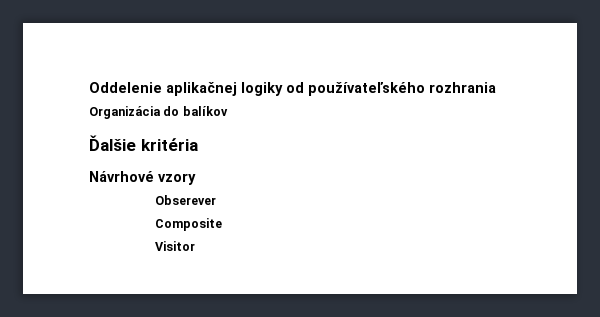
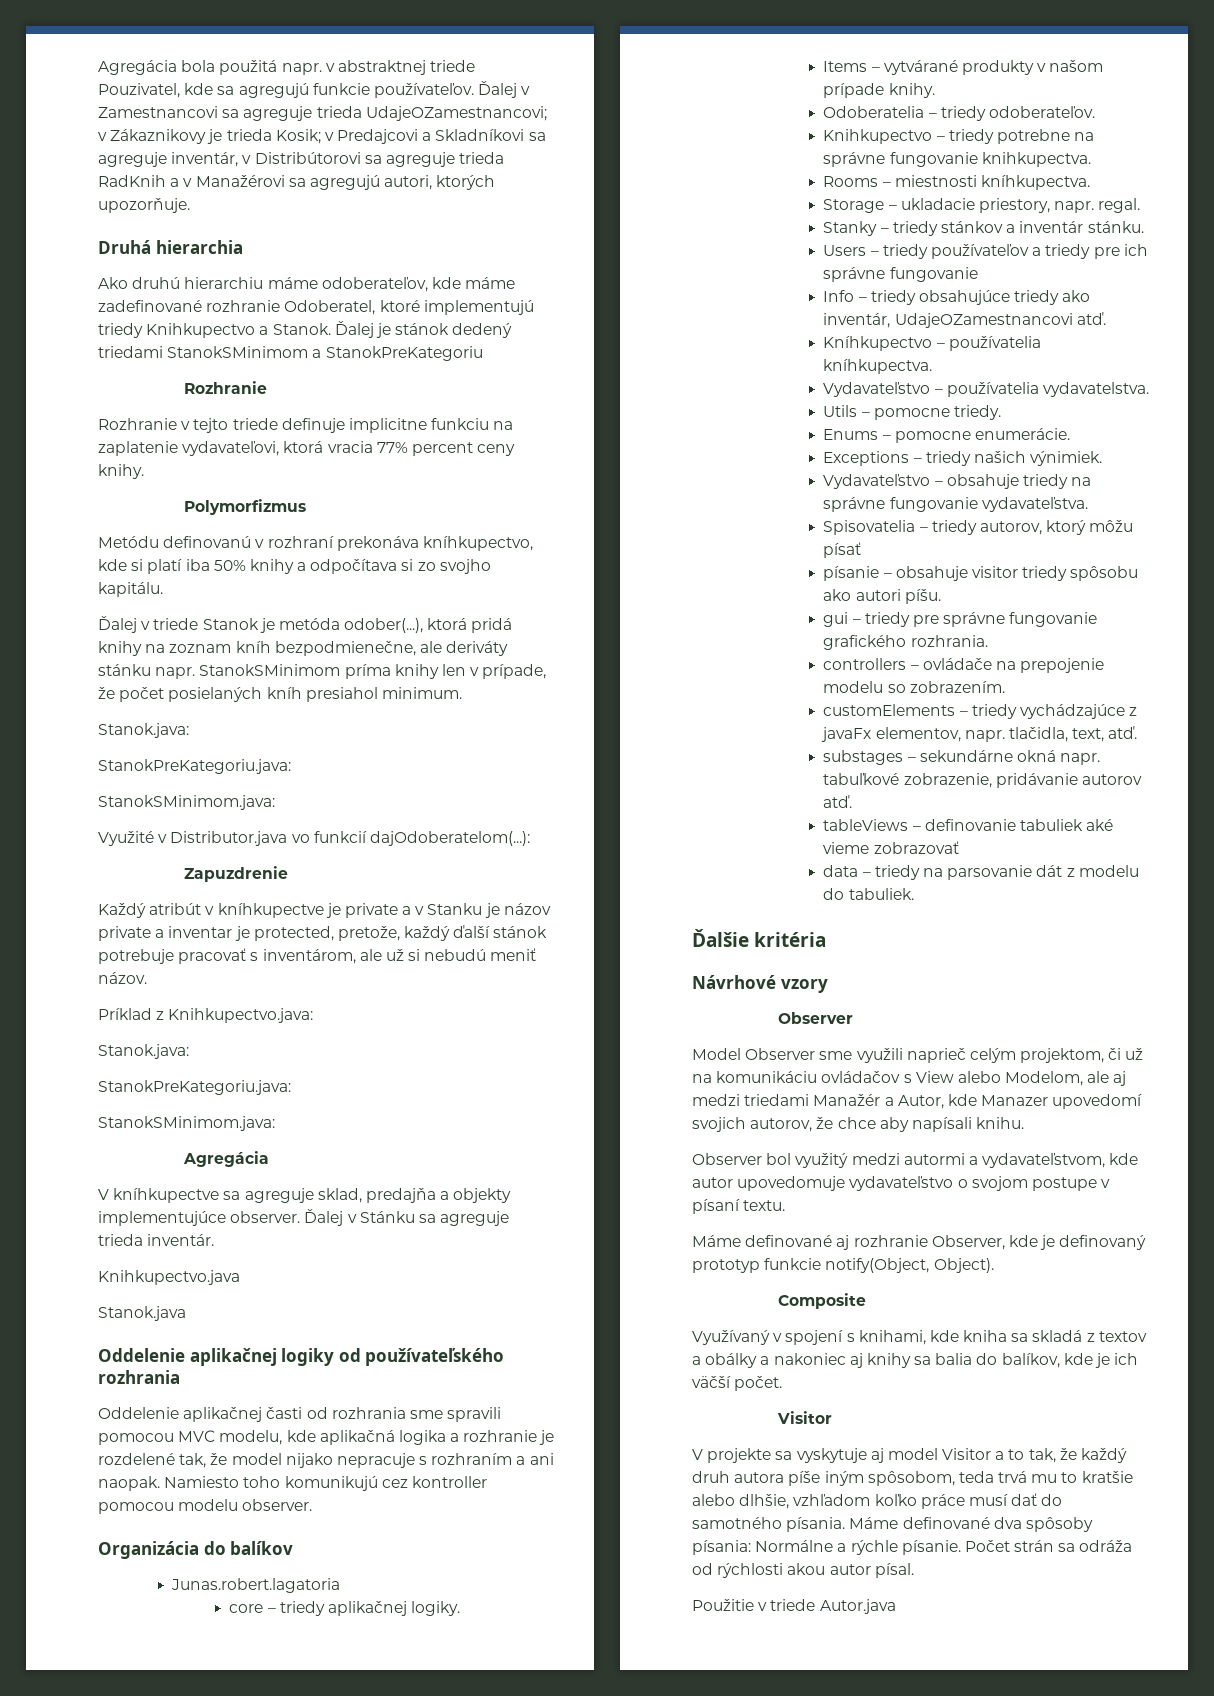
(89, 87) none -> [98,60,476,75] [98,81,531,98] [98,106,547,121] [98,129,546,144] [98,152,505,167] [98,175,496,190] [98,198,190,213] [98,240,243,254] [98,277,516,292] [98,300,534,315] [98,321,513,338] [98,346,483,361] [183,381,267,394] [98,418,514,433] [98,441,516,456] [98,464,144,479] [183,499,306,515] [98,536,533,551] [98,559,491,574] [98,582,163,597] [98,616,513,633] [98,641,509,656] [98,664,547,679] [98,687,462,702] [98,723,189,738] [98,759,291,774] [98,795,275,810] [98,831,530,846] [183,866,288,882] [98,903,551,918] [98,925,548,941] [98,948,537,964] [98,972,147,984] [98,1008,314,1023] [98,1044,189,1059] [98,1080,291,1095] [98,1116,275,1131] [182,1151,269,1167] [98,1188,512,1203] [98,1209,510,1226] [98,1234,215,1246] [98,1270,240,1285] [98,1306,186,1321] Agregácia bola použitá napr. v abstraktnej triede Pouzivatel, kde sa agregujú funkcie používateľov. Ďalej v Zamestnancovi sa agreguje trieda UdajeOZamestnancovi; v Zákaznikovy je trieda Kosik; v Predajcovi a Skladníkovi sa agreguje inventár, v Distribútorovi sa agreguje trieda RadKnih a v Manažérovi sa agregujú autori, ktorých upozorňuje. // Druhá hierarchia // Ako druhú hierarchiu máme odoberateľov, kde máme zadefinované rozhranie Odoberatel, ktoré implementujú triedy Knihkupectvo a Stanok. Ďalej je stánok dedený triedami StanokSMinimom a StanokPreKategoriu // Rozhranie // Rozhranie v tejto triede definuje implicitne funkciu na zaplatenie vydavateľovi, ktorá vracia 77% percent ceny knihy. // Polymorfizmus // Metódu definovanú v rozhraní prekonáva kníhkupectvo, kde si platí iba 50% knihy a odpočítava si zo svojho kapitálu. // Ďalej v triede Stanok je metóda odober(...), ktorá pridá knihy na zoznam kníh bezpodmienečne, ale deriváty stánku napr. StanokSMinimom príma knihy len v prípade, že počet posielaných kníh presiahol minimum. // Stanok.java: // StanokPreKategoriu.java: // StanokSMinimom.java: // Využité v Distributor.java vo funkcií dajOdoberatelom(...): // Zapuzdrenie // Každý atribút v kníhkupectve je private a v Stanku je názov private a inventar je protected, pretože, každý ďalší stánok potrebuje pracovať s inventárom, ale už si nebudú meniť názov. // Príklad z Knihkupectvo.java: // Stanok.java: // StanokPreKategoriu.java: // StanokSMinimom.java: // Agregácia // V kníhkupectve sa agreguje sklad, predajňa a objekty implementujúce observer. Ďalej v Stánku sa agreguje trieda inventár. // Knihkupectvo.java // Stanok.java //
[89,106,228,119] [89,135,198,151] [89,171,196,185] [154,195,216,205] [154,218,222,231] [154,241,195,251] Organizácia do balíkov // Ďalšie kritéria // Návrhové vzory // Obserever // Composite // Visitor -> [98,1407,502,1422] [98,1430,555,1445] [98,1453,554,1468] [98,1476,487,1491] [98,1499,313,1514] [98,1541,294,1559] [171,1578,341,1593] [229,1601,461,1616] [823,60,1104,75] [823,83,935,98] [823,106,1095,121] [823,129,1095,144] [823,152,1091,167] [823,175,1090,190] [823,198,1141,213] [823,221,1144,236] [823,244,1148,259] [823,267,978,282] [823,290,1091,305] [823,312,1106,328] [823,336,1041,351] [823,359,933,374] [823,382,1149,397] [823,405,1001,420] [823,428,1070,443] [823,451,1103,466] [823,474,1092,489] [823,497,1088,512] [823,520,1134,535] [823,542,862,558] [823,566,1139,581] [823,589,941,604] [823,612,1098,627] [823,635,988,650] [823,658,1105,673] [823,681,1005,693] [823,704,1138,719] [821,726,1138,742] [823,750,1101,765] [823,773,1142,788] [823,795,853,808] [823,819,1114,831] [823,841,959,854] [823,865,1139,880] [823,888,914,900] [692,929,827,947] [692,975,828,993] [777,1012,853,1024] [692,1048,1144,1063] [692,1071,1127,1086] [692,1094,1143,1109] [692,1117,1025,1132] [692,1153,1139,1168] [692,1176,1111,1191] [692,1199,786,1214] [692,1235,1147,1250] [692,1258,994,1273] [777,1293,866,1309] [692,1330,1147,1345] [692,1353,1139,1368] [692,1376,783,1391] [776,1411,832,1424] [692,1448,1128,1463] [692,1471,1133,1486] [692,1493,1063,1509] [692,1517,1093,1532] [692,1540,1133,1555] [692,1563,914,1578] [692,1599,896,1614] Oddelenie aplikačnej časti od rozhrania sme spravili pomocou MVC modelu, kde aplikačná logika a rozhranie je rozdelené tak, že model nijako nepracuje s rozhraním a ani naopak. Namiesto toho komunikujú cez kontroller pomocou modelu observer. // Organizácia do balíkov // Junas.robert.lagatoria // core – triedy aplikačnej logiky. // Items – vytvárané produkty v našom prípade knihy. // Odoberatelia – triedy odoberateľov. // Knihkupectvo – triedy potrebne na správne fungovanie knihkupectva. // Rooms – miestnosti kníhkupectva. // Storage – ukladacie priestory, napr. regal. // Stanky – triedy stánkov a inventár stánku. // Users – triedy používateľov a triedy pre ich správne fungovanie // Info – triedy obsahujúce triedy ako inventár, UdajeOZamestnancovi atď. // Kníhkupectvo – používatelia kníhkupectva. // Vydavateľstvo – používatelia vydavatelstva. // Utils – pomocne triedy. // Enums – pomocne enumerácie. // Exceptions – triedy našich výnimiek. // Vydavateľstvo – obsahuje triedy na správne fungovanie vydavateľstva. // Spisovatelia – triedy autorov, ktorý môžu písať // písanie – obsahuje visitor triedy spôsobu ako autori píšu. // gui – triedy pre správne fungovanie grafického rozhrania. // controllers – ovládače na prepojenie modelu so zobrazením. // customElements – triedy vychádzajúce z javaFx elementov, napr. tlačidla, text, atď. // substages – sekundárne okná napr. tabuľkové zobrazenie, pridávanie autorov atď. // tableViews – definovanie tabuliek aké vieme zobrazovať // data – triedy na parsovanie dát z modelu do tabuliek. // Ďalšie kritéria // Návrhové vzory // Observer // Model Observer sme využili naprieč celým projektom, či už na komunikáciu ovládačov s View alebo Modelom, ale aj medzi triedami Manažér a Autor, kde Manazer upovedomí svojich autorov, že chce aby napísali knihu. // Observer bol využitý medzi autormi a vydavateľstvom, kde autor upovedomuje vydavateľstvo o svojom postupe v písaní textu. // Máme definované aj rozhranie Observer, kde je definovaný prototyp funkcie notify(Object, Object). // Composite // Využívaný v spojení s knihami, kde kniha sa skladá z textov a obálky a nakoniec aj knihy sa balia do balíkov, kde je ich väčší počet. // Visitor // V projekte sa vyskytuje aj model Visitor a to tak, že každý druh autora píše iným spôsobom, teda trvá mu to kratšie alebo dlhšie, vzhľadom koľko práce musí dať do samotného písania. Máme definované dva spôsoby písania: Normálne a rýchle písanie. Počet strán sa odráža od rýchlosti akou autor písal. // Použitie v triede Autor.java

